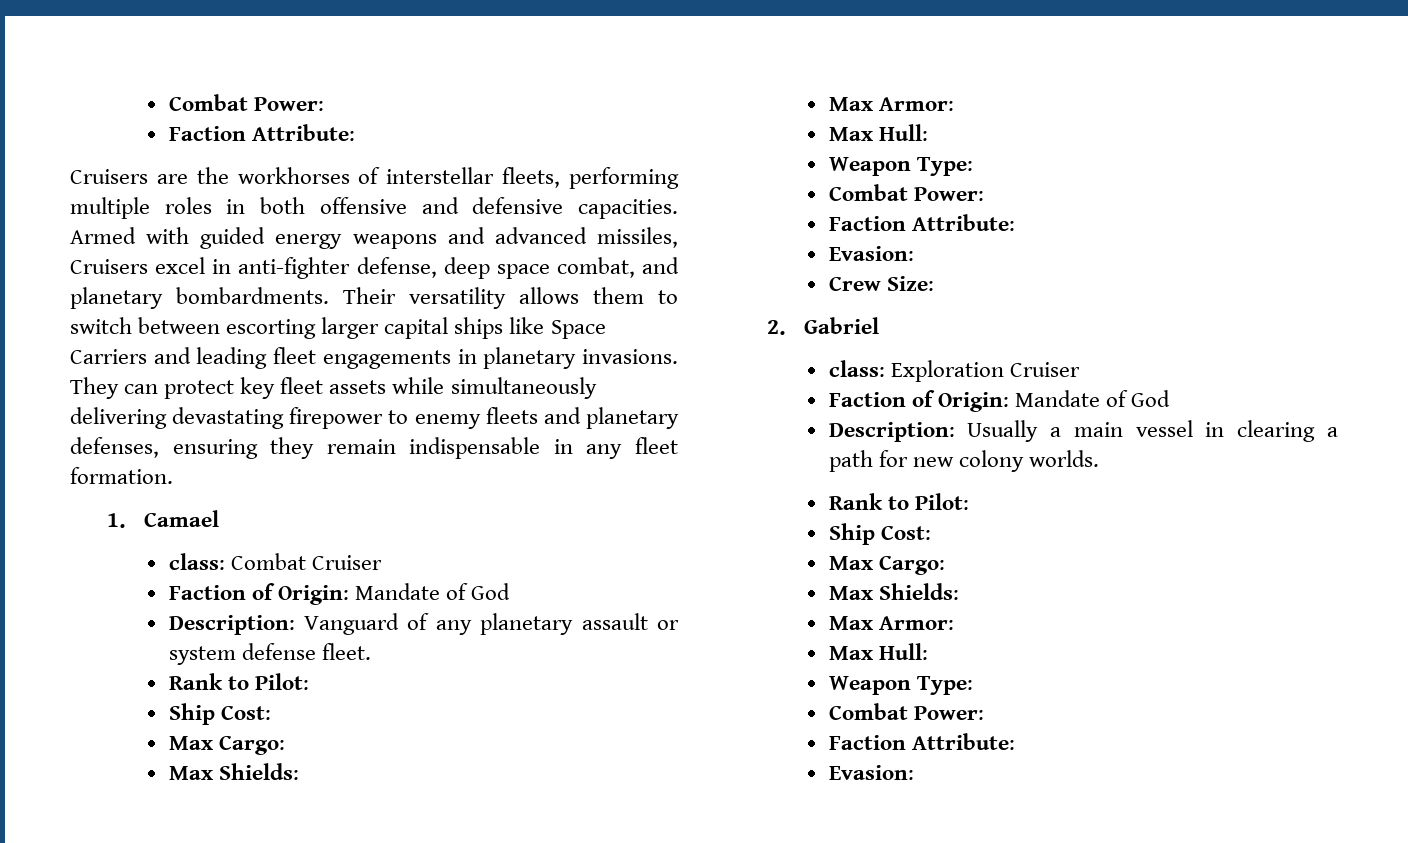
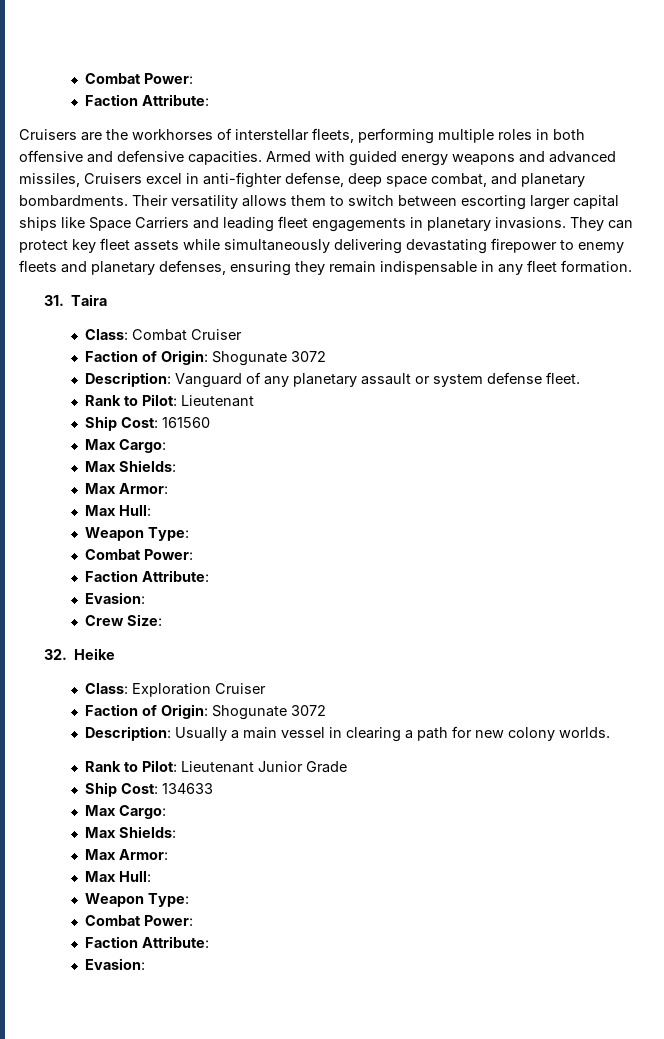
[106,510,219,528] [168,553,225,570] 1. Camael // class: -> [44,294,108,306] [85,329,129,340] 31. Taira // Class:
[354,583,511,600] Mandate of God -> [212,351,327,366] Shogunate 3072
[168,703,271,725] // Ship Cost: -> [181,395,255,407] [85,416,211,431] Lieutenant // Ship Cost: 161560
[766,317,879,335] [828,360,885,377] 2. Gabriel // class: -> [44,648,116,660] [85,683,129,694] 32. Heike // Class:
[1014,390,1171,407] Mandate of God -> [212,705,327,720] Shogunate 3072
[828,523,931,545] // Ship Cost: -> [181,761,348,773] [85,782,214,797] Lieutenant Junior Grade // Ship Cost: 134633

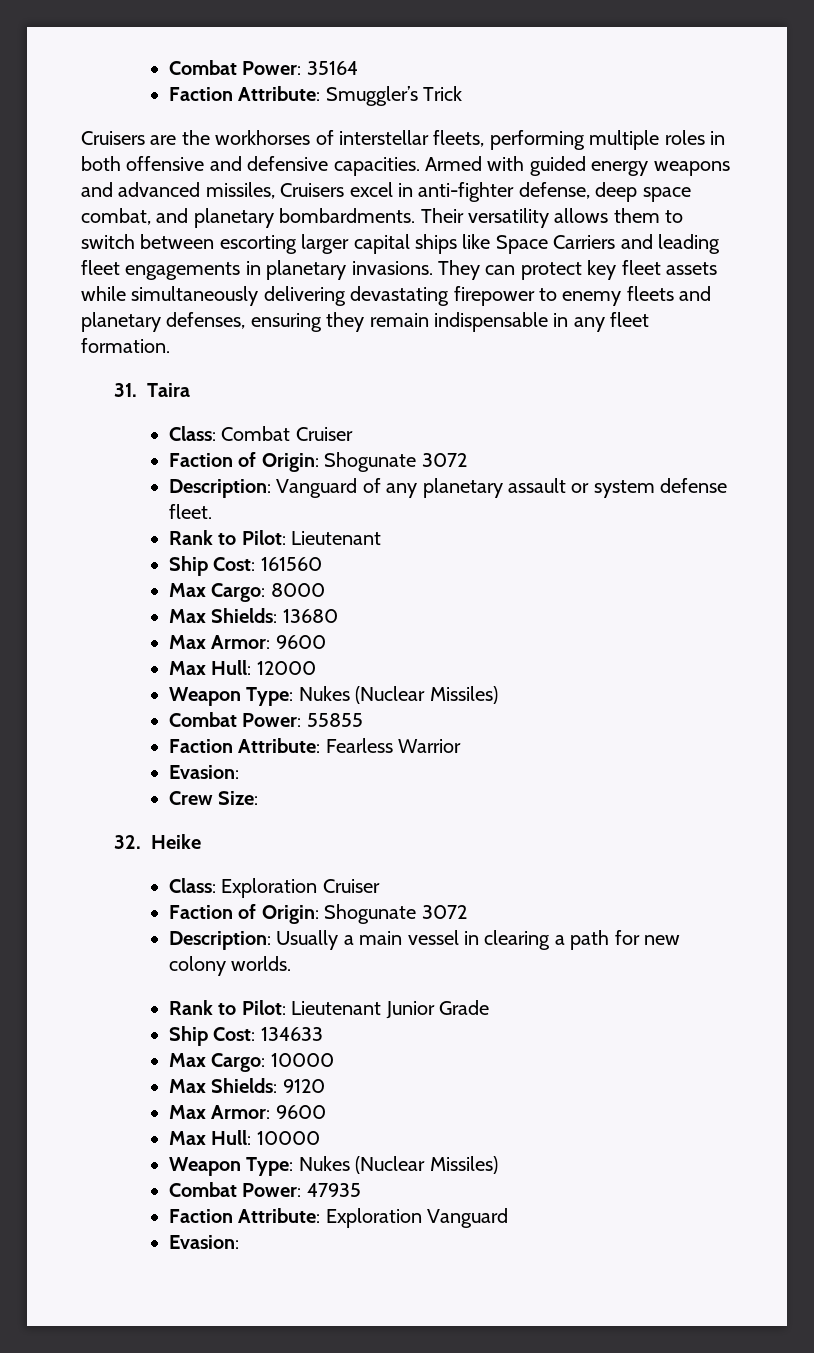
[85,73,194,84] [85,94,210,106] Combat Power: // Faction Attribute: -> [168,60,358,75] [168,86,463,106] Combat Power: 35164 // Faction Attribute: Smuggler’s Trick
[85,460,177,472] [85,483,169,494] [85,505,152,516] [85,527,190,541] [85,549,194,560] [85,570,210,582] // Max Shields: // Max Armor: // Max Hull: // Weapon Type: // Combat Power: // Faction Attribute: -> [270,583,325,597] [168,608,338,623] [168,635,326,649] [168,660,316,675] [168,686,498,706] [168,712,363,727] [168,738,462,753] 8000 // Max Shields: 13680 // Max Armor: 9600 // Max Hull: 12000 // Weapon Type: Nukes (Nuclear Missiles) // Combat Power: 55855 // Faction Attribute: Fearless Warrior
[85,826,177,838] [85,849,169,860] [85,871,152,882] [85,893,190,907] [85,915,194,926] [85,936,210,948] // Max Shields: // Max Armor: // Max Hull: // Weapon Type: // Combat Power: // Faction Attribute: -> [270,1053,334,1067] [168,1078,325,1093] [168,1105,326,1119] [168,1130,320,1145] [168,1156,498,1176] [168,1182,361,1197] [168,1208,509,1228] 10000 // Max Shields: 9120 // Max Armor: 9600 // Max Hull: 10000 // Weapon Type: Nukes (Nuclear Missiles) // Combat Power: 47935 // Faction Attribute: Exploration Vanguard

